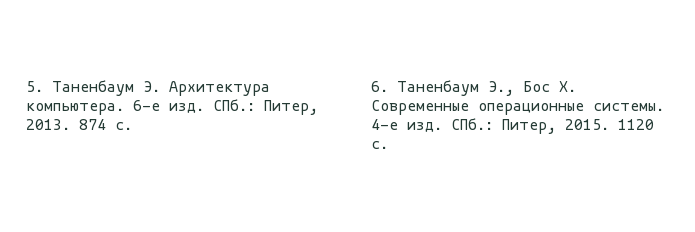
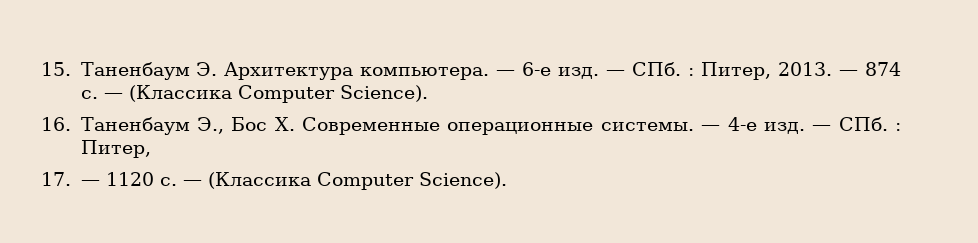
[26,81,43,92] 5. -> [41,62,71,76] 15.
(124, 109) none -> [496,70,516,76] —
[213,99,255,111] СПб.: -> [606,62,695,76] — СПб. :
(70, 124) none -> [839,70,859,76] —
[371,81,388,92] // 6. -> [103,85,428,103] [41,117,71,131] — (Классика Computer Science). // 16.
(664, 107) none -> [701,125,721,131] —
[451,118,654,134] [371,141,388,149] СПб.: Питер, 2015. 1120 с. -> [812,117,901,131] [80,140,151,158] [41,172,507,190] — СПб. : Питер, // 17. — 1120 с. — (Классика Computer Science).

